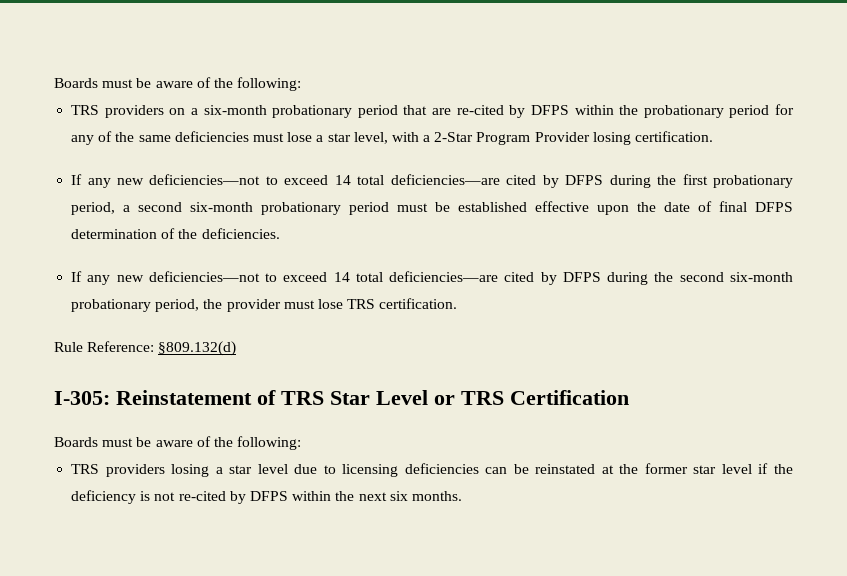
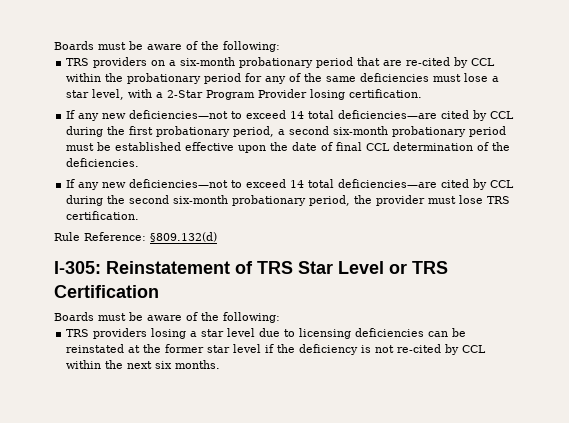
[530,105,569,115] DFPS -> [471,58,496,66] CCL
[565,175,604,185] DFPS -> [490,111,515,119] CCL
[755,202,793,212] DFPS -> [366,143,391,151] CCL
[562,272,601,282] DFPS -> [490,180,515,188] CCL
[249,491,288,501] DFPS -> [462,345,487,353] CCL

